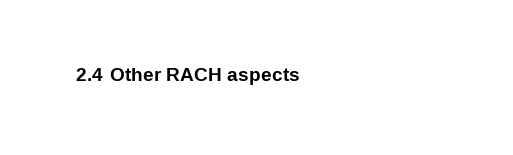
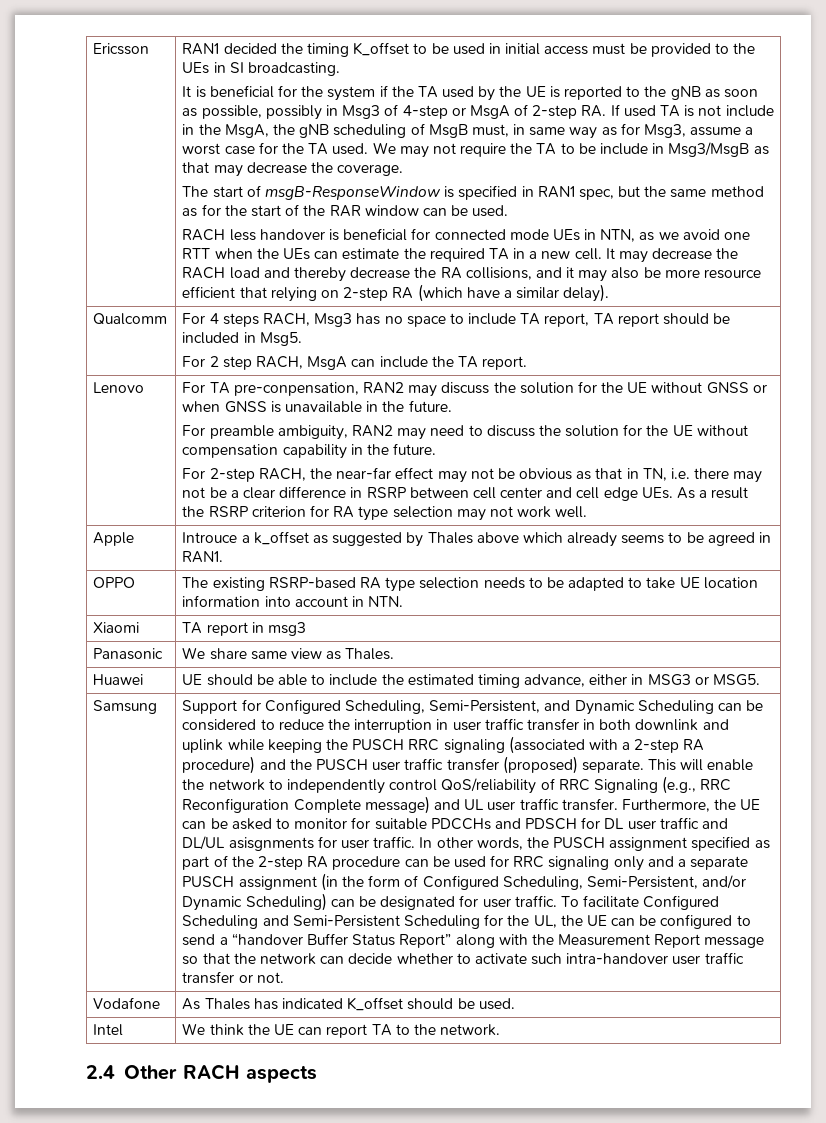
(76, 74) none -> [93,43,150,55] [182,42,756,57] [182,62,340,76] [182,85,758,101] [182,104,774,120] [182,123,754,139] [182,142,769,158] [182,162,404,177] [182,185,764,200] [182,204,509,217] [182,228,750,242] [182,248,739,263] [182,267,761,282] [182,284,610,302] [93,313,168,325] [182,313,731,327] [182,332,302,346] [182,356,528,370] [93,382,145,393] [182,381,767,397] [182,400,452,413] [182,424,748,440] [182,443,437,459] [182,467,763,483] [182,486,749,501] [182,505,588,521] [93,532,135,546] [182,531,771,547] [182,551,224,563] [93,577,136,588] [182,577,758,592] [182,595,404,607] [93,622,140,633] [182,622,306,636] [93,648,164,660] [182,647,395,660] [93,674,144,685] [182,674,760,688] [93,700,158,714] [182,699,764,715] [182,718,729,733] [182,736,705,754] [182,756,754,774] [182,776,732,794] [182,796,761,814] [182,817,728,830] [182,836,770,851] [182,855,749,871] [182,873,747,891] [182,893,720,911] [182,914,751,929] [182,933,765,948] [182,952,744,965] [182,971,284,984] [93,997,161,1009] [182,997,515,1011] [93,1024,124,1036] [182,1023,501,1038] Ericsson | RAN1 decided the timing K_offset to be used in initial access must be provided to the UEs in SI broadcasting. // It is beneficial for the system if the TA used by the UE is reported to the gNB as soon as possible, possibly in Msg3 of 4-step or MsgA of 2-step RA. If used TA is not include in the MsgA, the gNB scheduling of MsgB must, in same way as for Msg3, assume a worst case for the TA used. We may not require the TA to be include in Msg3/MsgB as that may decrease the coverage. // The start of msgB-ResponseWindow is specified in RAN1 spec, but the same method as for the start of the RAR window can be used. // RACH less handover is beneficial for connected mode UEs in NTN, as we avoid one RTT when the UEs can estimate the required TA in a new cell. It may decrease the RACH load and thereby decrease the RA collisions, and it may also be more resource efficient that relying on 2-step RA (which have a similar delay). // Qualcomm | For 4 steps RACH, Msg3 has no space to include TA report, TA report should be included in Msg5. // For 2 step RACH, MsgA can include the TA report. // Lenovo | For TA pre-conpensation, RAN2 may discuss the solution for the UE without GNSS or when GNSS is unavailable in the future. // For preamble ambiguity, RAN2 may need to discuss the solution for the UE without compensation capability in the future. // For 2-step RACH, the near-far effect may not be obvious as that in TN, i.e. there may not be a clear difference in RSRP between cell center and cell edge UEs. As a result the RSRP criterion for RA type selection may not work well. // Apple | Introuce a k_offset as suggested by Thales above which already seems to be agreed in RAN1. // OPPO | The existing RSRP-based RA type selection needs to be adapted to take UE location information into account in NTN. // Xiaomi | TA report in msg3 // Panasonic | We share same view as Thales. // Huawei | UE should be able to include the estimated timing advance, either in MSG3 or MSG5. // Samsung | Support for Configured Scheduling, Semi-Persistent, and Dynamic Scheduling can be considered to reduce the interruption in user traffic transfer in both downlink and uplink while keeping the PUSCH RRC signaling (associated with a 2-step RA procedure) and the PUSCH user traffic transfer (proposed) separate. This will enable the network to independently control QoS/reliability of RRC Signaling (e.g., RRC Reconfiguration Complete message) and UL user traffic transfer. Furthermore, the UE can be asked to monitor for suitable PDCCHs and PDSCH for DL user traffic and DL/UL asisgnments for user traffic. In other words, the PUSCH assignment specified as part of the 2-step RA procedure can be used for RRC signaling only and a separate PUSCH assignment (in the form of Configured Scheduling, Semi-Persistent, and/or Dynamic Scheduling) can be designated for user traffic. To facilitate Configured Scheduling and Semi-Persistent Scheduling for the UL, the UE can be configured to send a “handover Buffer Status Report” along with the Measurement Report message so that the network can decide whether to activate such intra-handover user traffic transfer or not. // Vodafone | As Thales has indicated K_offset should be used. // Intel | We think the UE can report TA to the network. //

